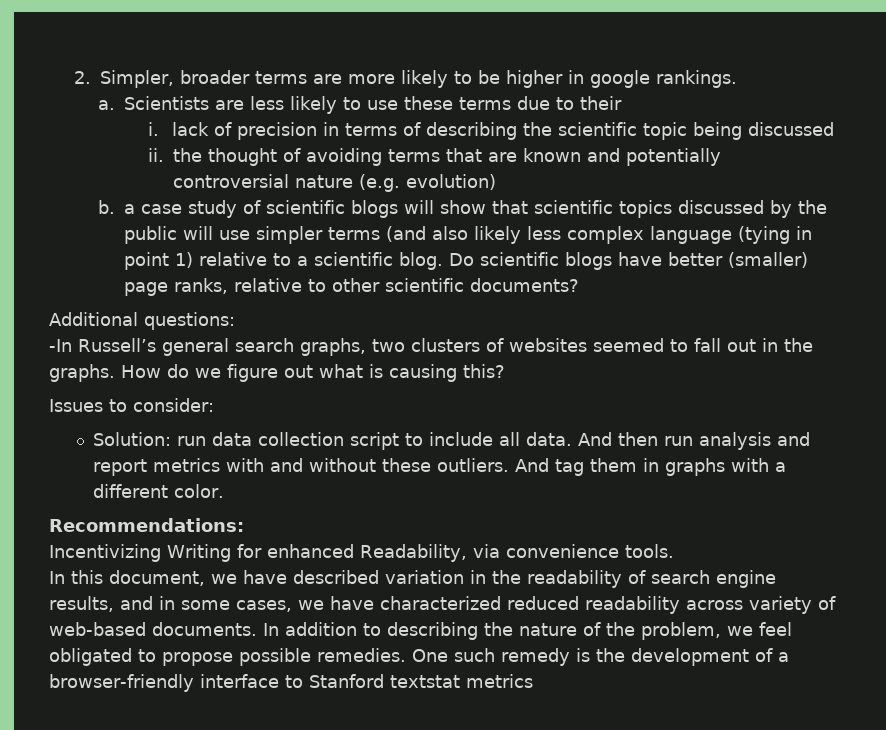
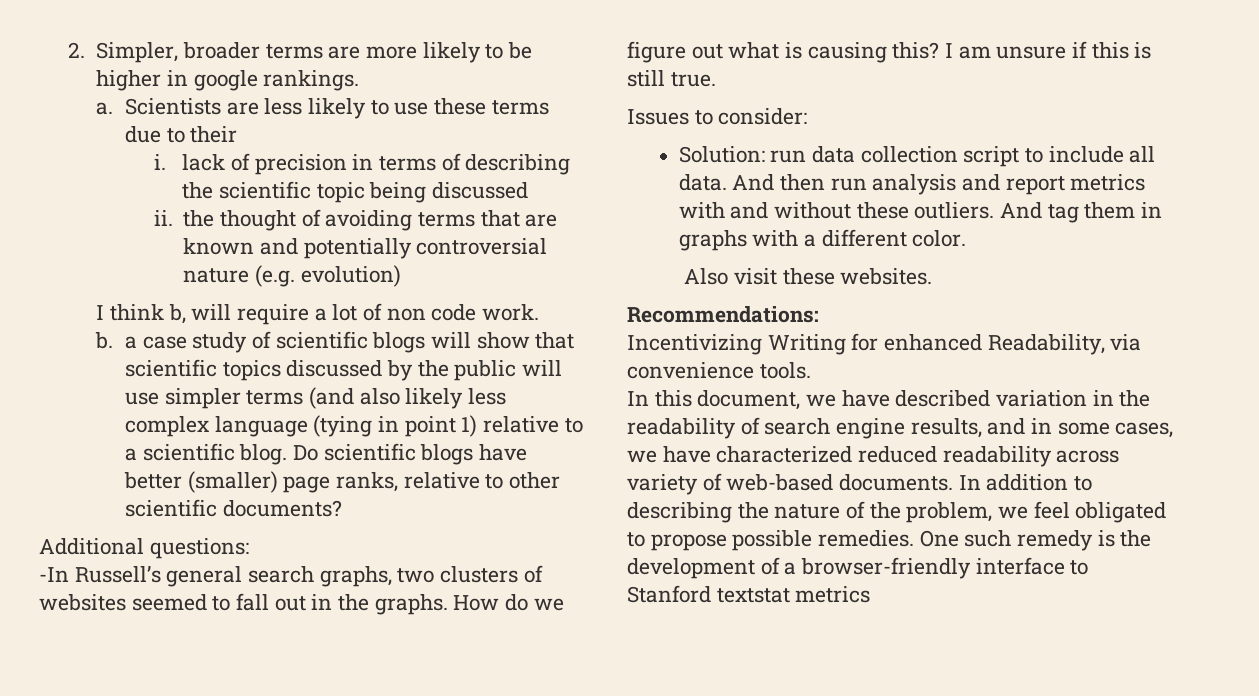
(496, 182) none -> [96,303,540,325] // I think b, will require a lot of non code work.
(505, 371) none -> [945,41,1152,59] [627,70,716,87] I am unsure if this is still true.
(225, 491) none -> [684,268,933,285] // Also visit these websites.

